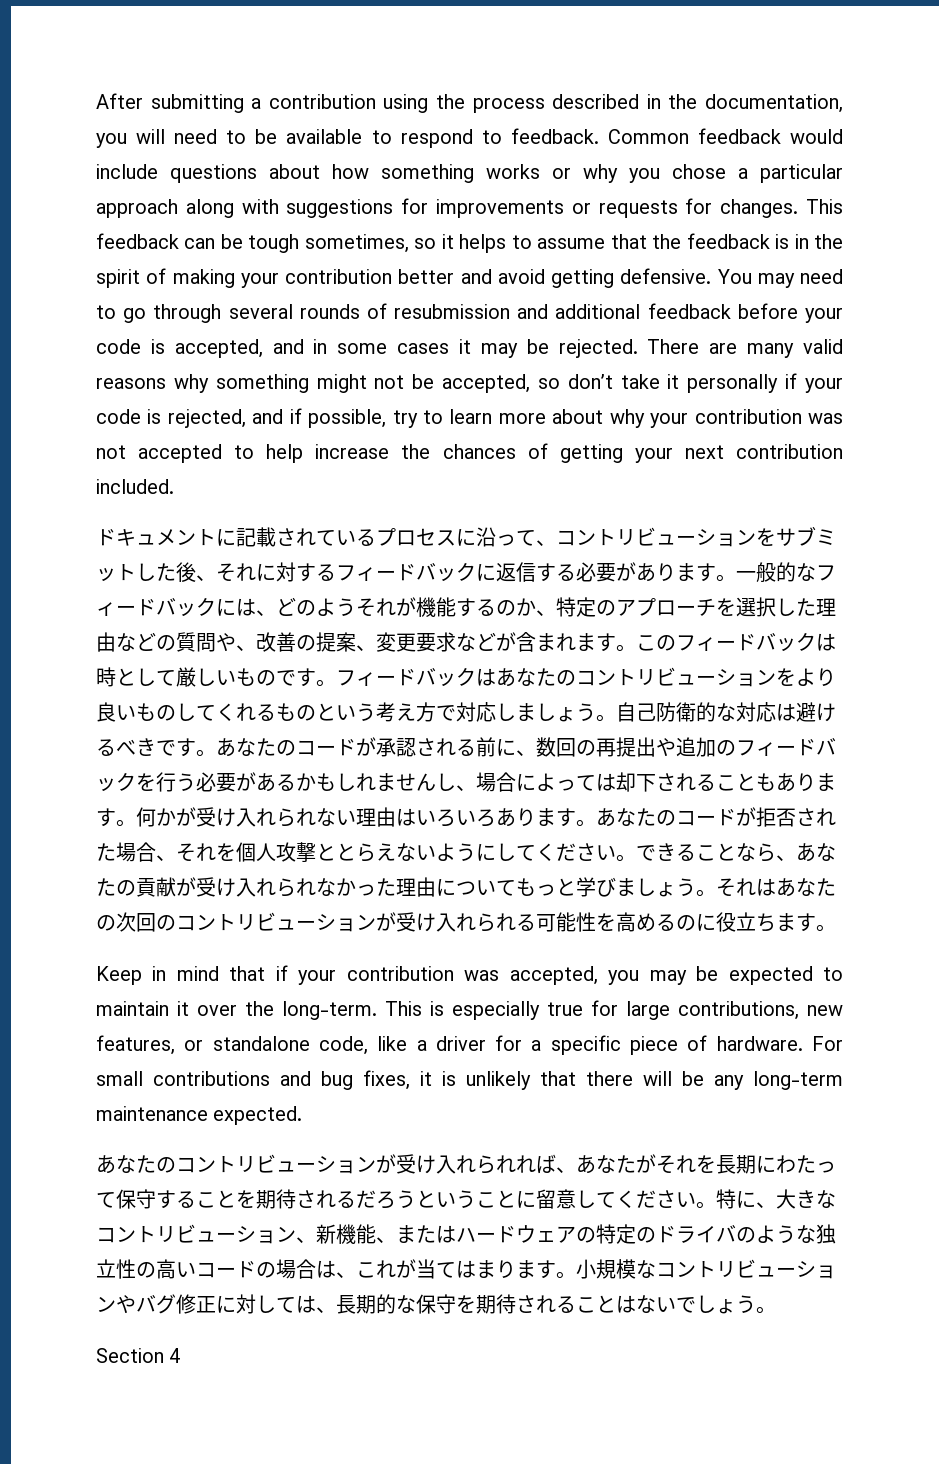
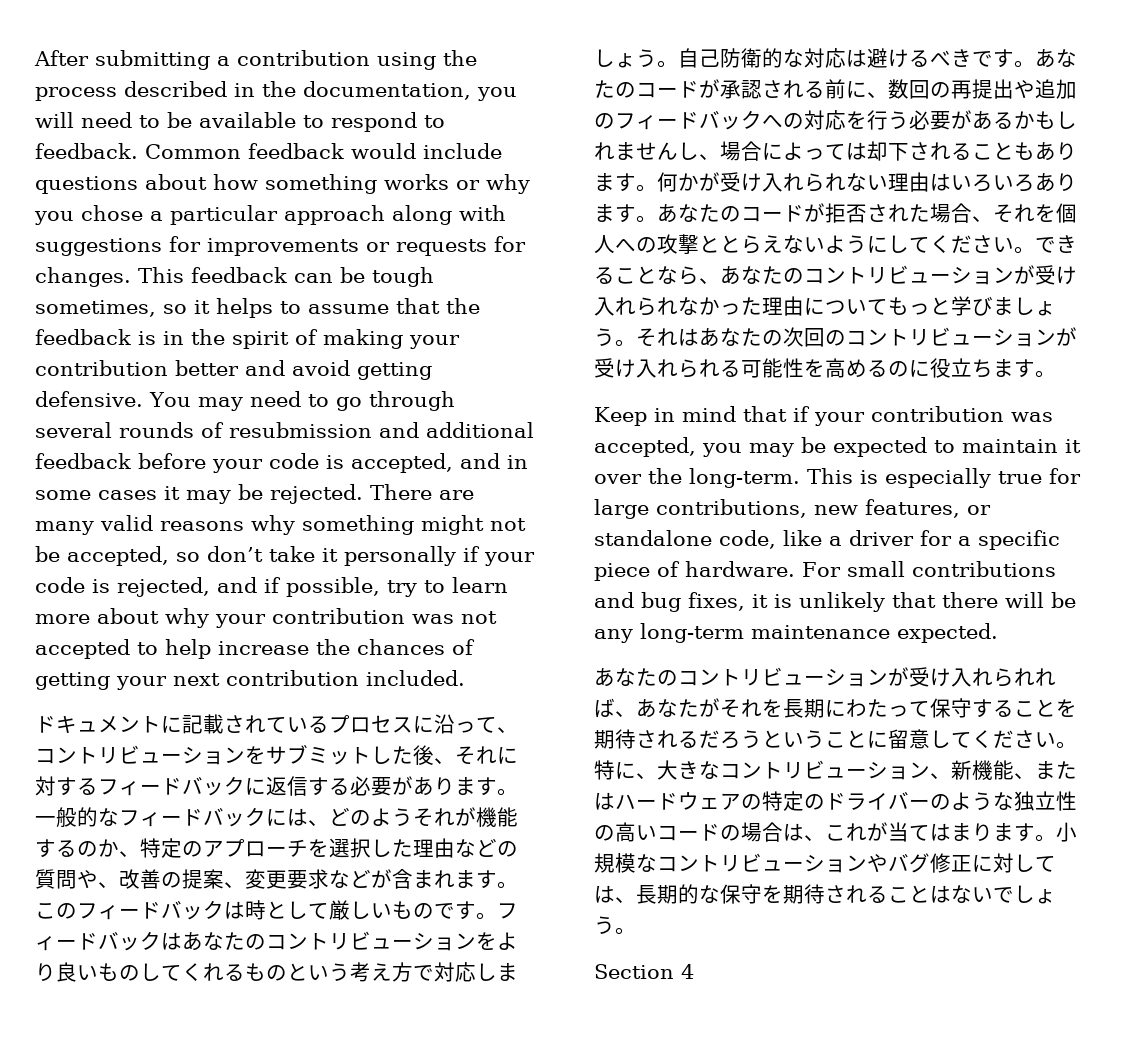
(136, 781) none -> [762,110,846,130] への対応
(276, 852) none -> [615,237,657,253] への
[136,877,176,897] 貢献 -> [804,265,1014,285] コントリビューション
(736, 1233) none -> [909,799,930,809] ー

